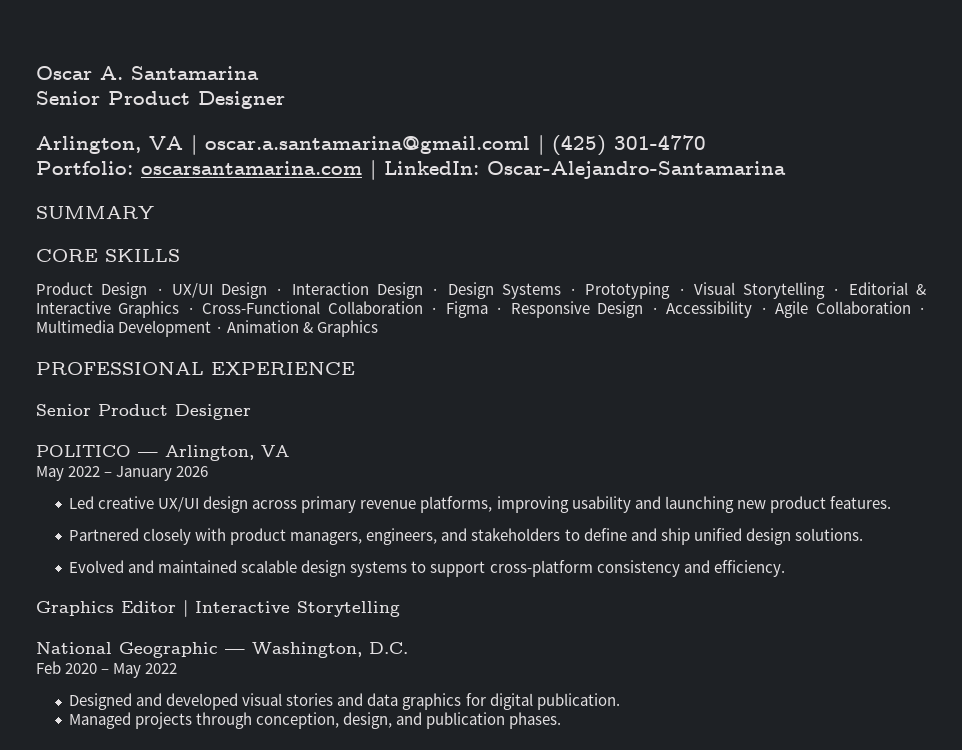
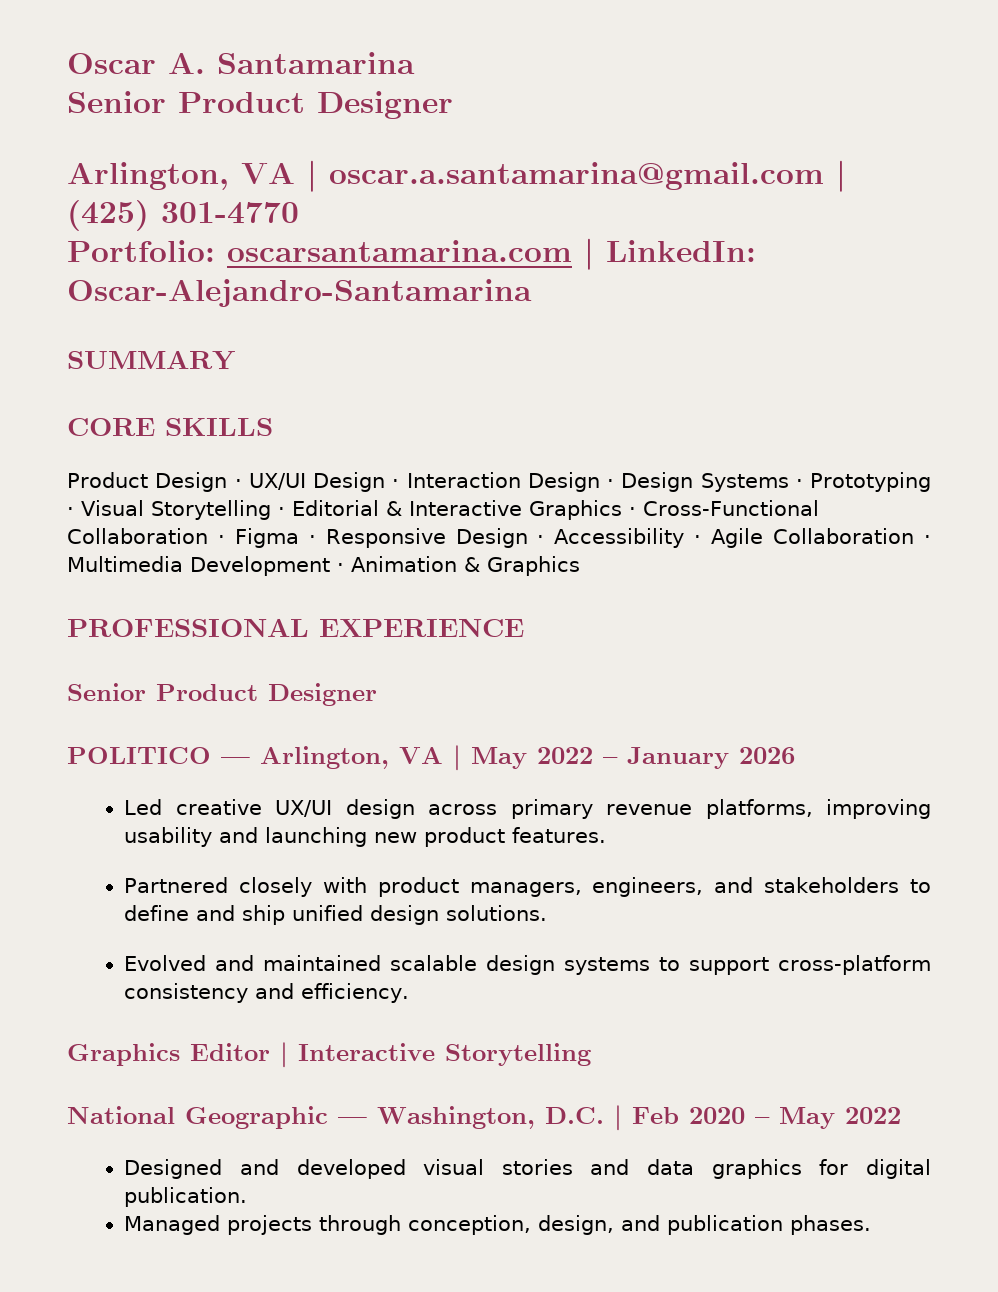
[205,136,530,154] oscar.a.santamarina@gmail.coml -> [329,162,824,190] oscar.a.santamarina@gmail.com
(289, 451) // -> [453,745,461,771] |
(408, 648) // -> [614,1105,622,1131] |

